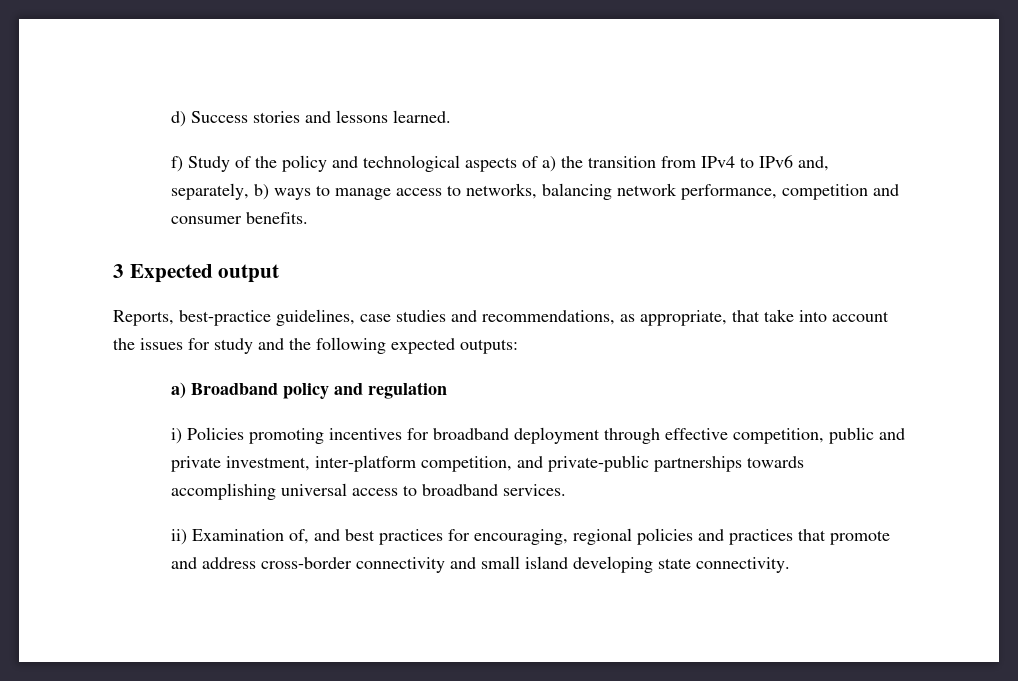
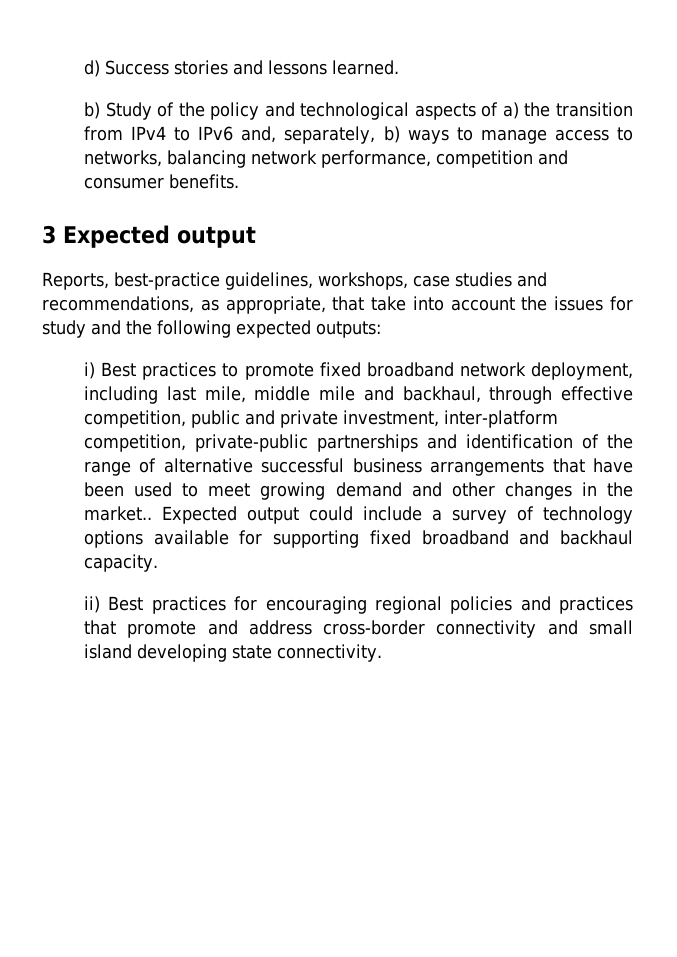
[170,156,183,172] f) -> [84,102,101,119] b)
(355, 317) none -> [317,272,408,290] workshops,
[170,382,447,399] [170,427,600,444] a) Broadband policy and regulation // i) Policies promoting incentives for broadband deployment -> [84,362,634,380] [84,386,481,404] i) Best practices to promote fixed broadband network deployment, including last mile, middle mile and backhaul,
[516,456,543,468] and -> (187, 443) none
[746,456,804,468] [170,483,566,500] [170,529,375,545] towards accomplishing universal access to broadband services. // ii) Examination of, and best -> [427,434,633,449] [84,458,633,476] [84,482,633,500] [84,506,634,524] [84,530,634,548] [84,554,159,572] [84,596,144,613] and identification of the range of alternative successful business arrangements that have been used to meet growing demand and other changes in the market.. Expected output could include a survey of technology options available for supporting fixed broadband and backhaul capacity. // ii) Best
[473,529,568,545] encouraging, -> [265,596,367,614] encouraging

